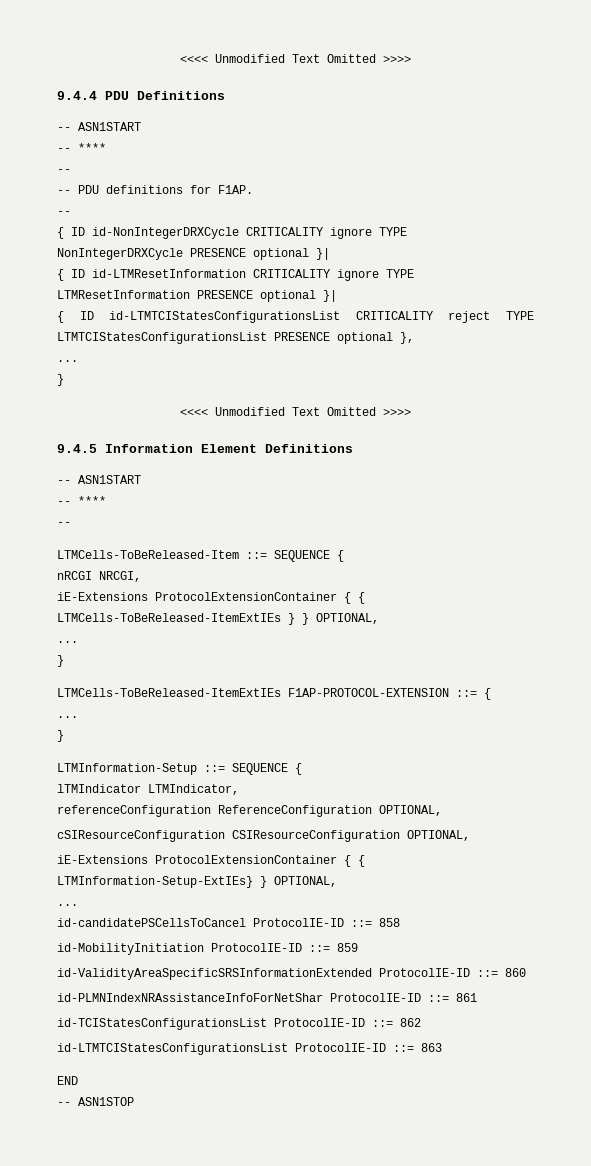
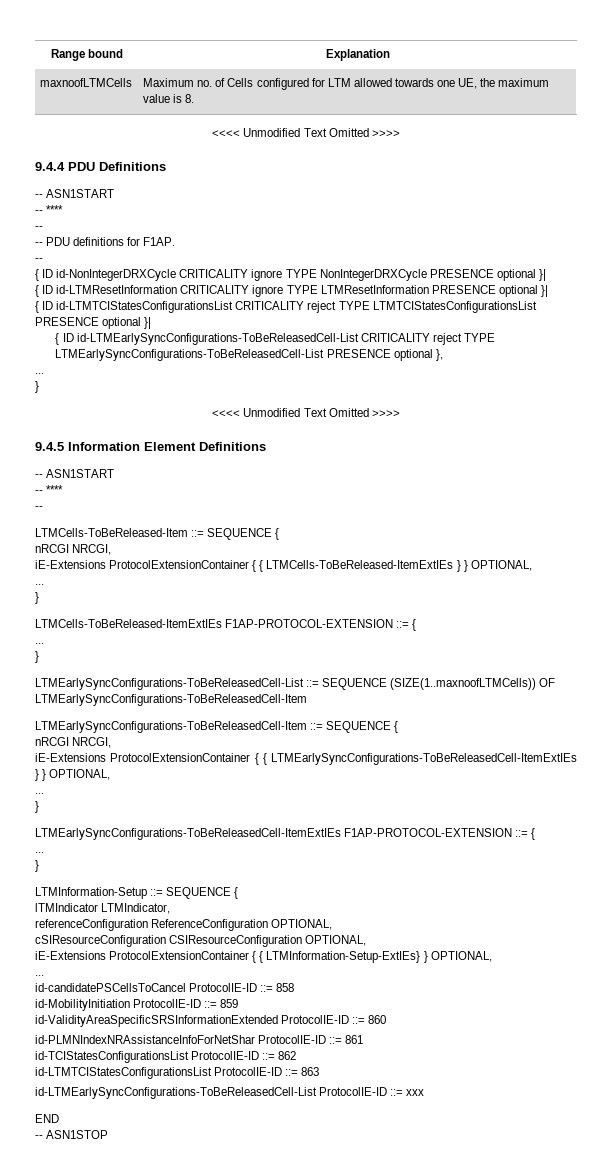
(180, 59) none -> [50,49,124,61] [325,49,390,61] [40,78,133,87] [143,78,550,90] [143,94,195,103] Range bound | Explanation // maxnoofLTMCells | Maximum no. of Cells configured for LTM allowed towards one UE, the maximum value is 8. //
(393, 338) none -> [144,317,152,329] [55,333,495,345] [55,349,433,361] }| // { ID id-LTMEarlySyncConfigurations-ToBeReleasedCell-List CRITICALITY reject TYPE LTMEarlySyncConfigurations-ToBeReleasedCell-List PRESENCE optional
(64, 736) none -> [35,678,556,690] [35,694,307,706] [35,721,399,733] [35,737,112,748] [35,753,577,765] [35,769,111,781] [35,793,44,794] [35,801,39,813] [35,828,536,840] [35,852,44,853] [35,860,39,872] // LTMEarlySyncConfigurations-ToBeReleasedCell-List ::= SEQUENCE (SIZE(1..maxnoofLTMCells)) OF LTMEarlySyncConfigurations-ToBeReleasedCell-Item // LTMEarlySyncConfigurations-ToBeReleasedCell-Item ::= SEQUENCE { // nRCGI NRCGI, // iE-Extensions ProtocolExtensionContainer { { LTMEarlySyncConfigurations-ToBeReleasedCell-ItemExtIEs } } OPTIONAL, // ... // } // LTMEarlySyncConfigurations-ToBeReleasedCell-ItemExtIEs F1AP-PROTOCOL-EXTENSION ::= { // ... // }
(442, 1047) none -> [35,1087,425,1099] // id-LTMEarlySyncConfigurations-ToBeReleasedCell-List ProtocolIE-ID ::= xxx

